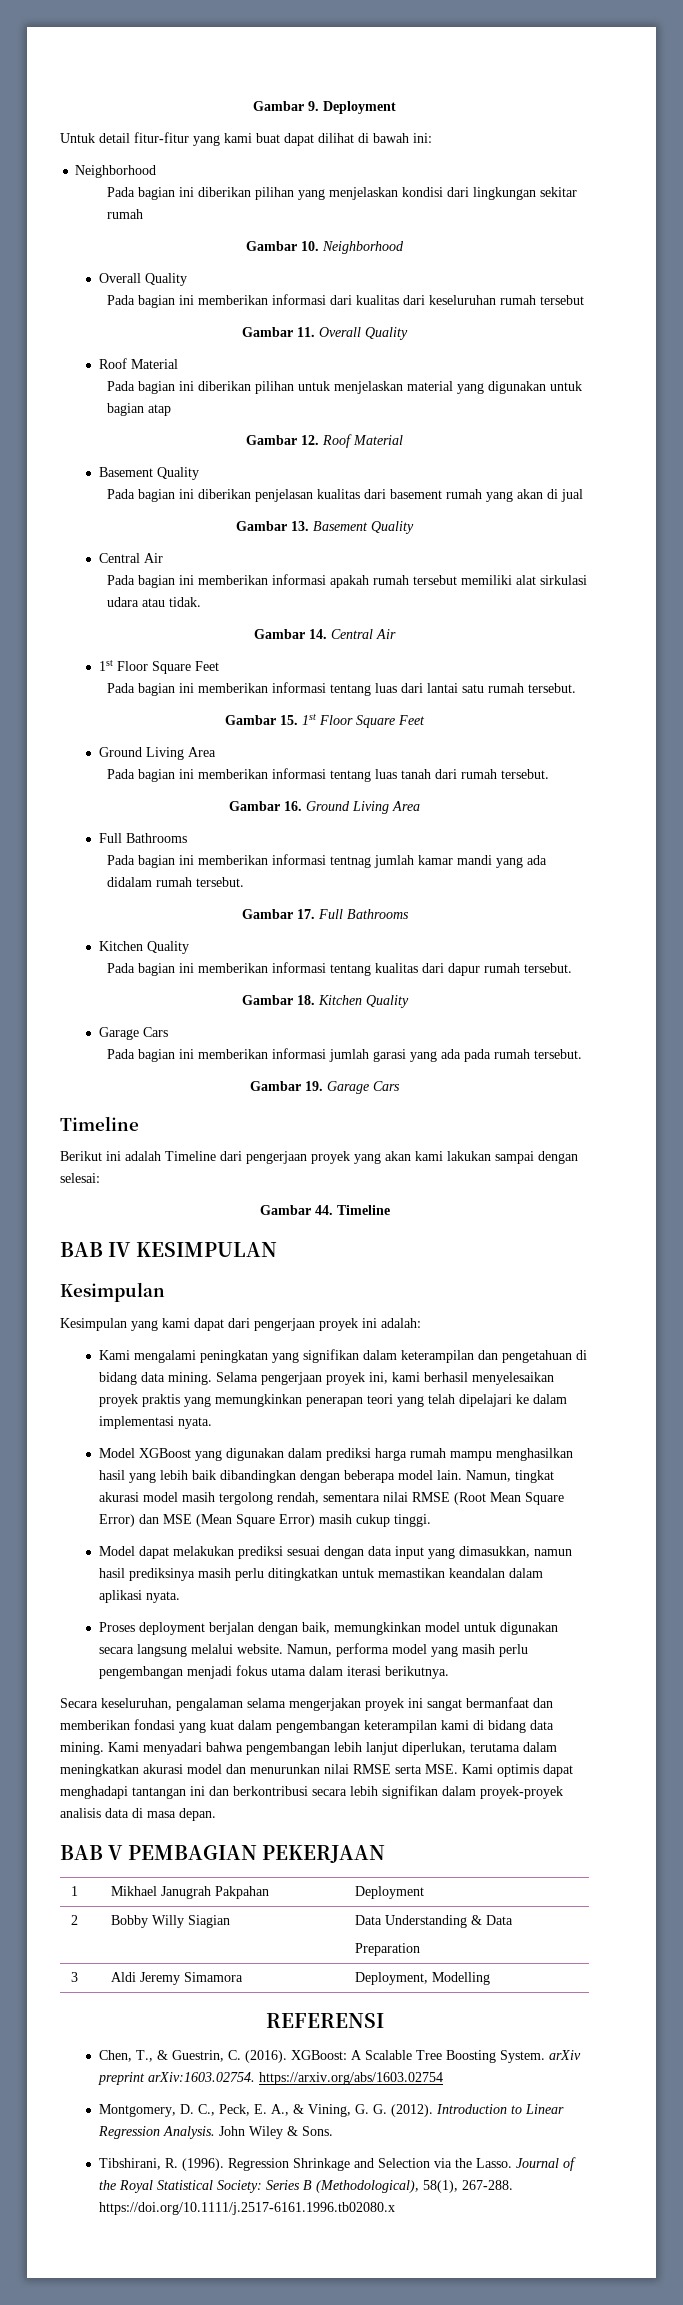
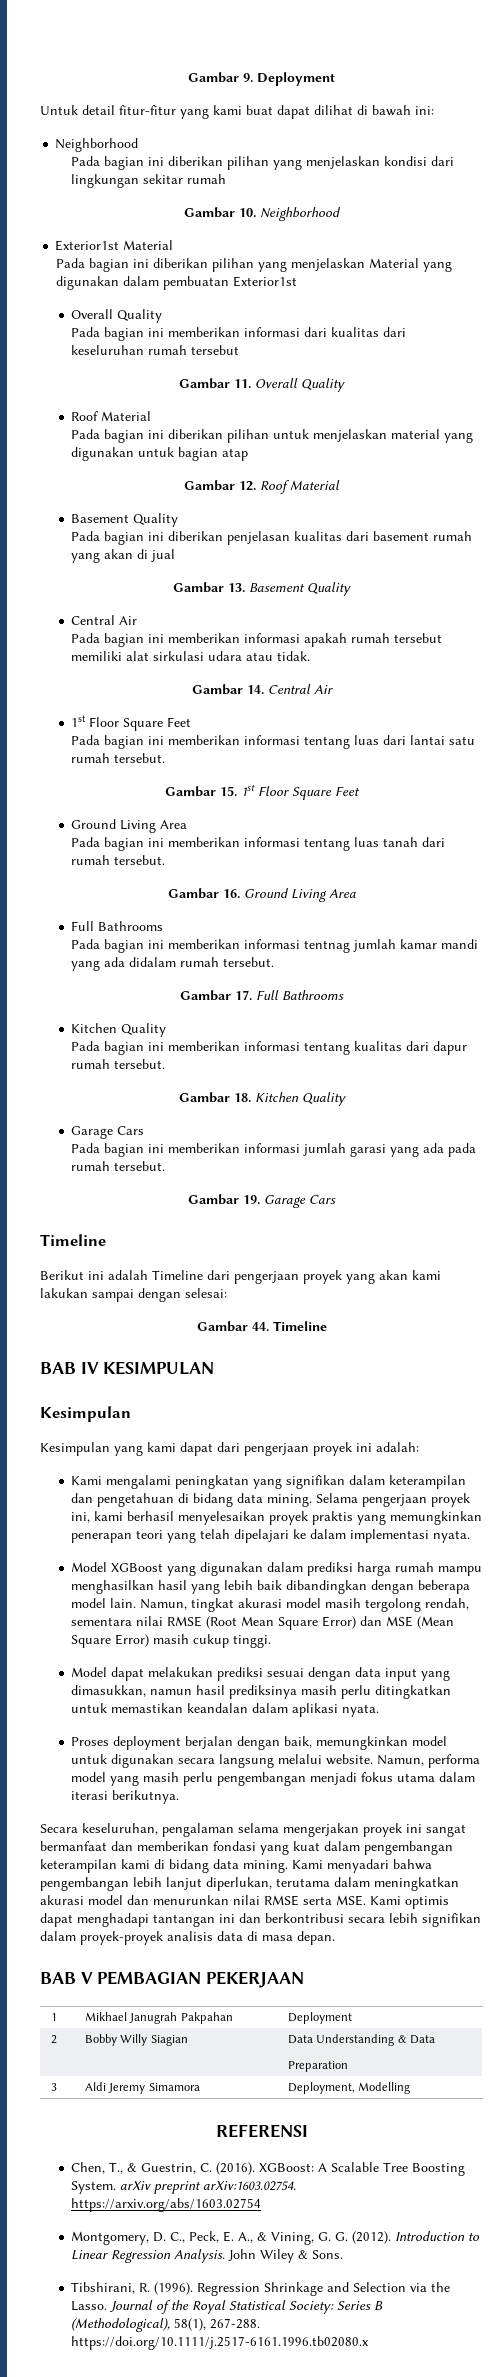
(404, 247) none -> [55,240,174,251] [55,258,452,272] [55,276,297,290] // Exterior1st Material // Pada bagian ini diberikan pilihan yang menjelaskan Material yang digunakan dalam pembuatan Exterior1st

